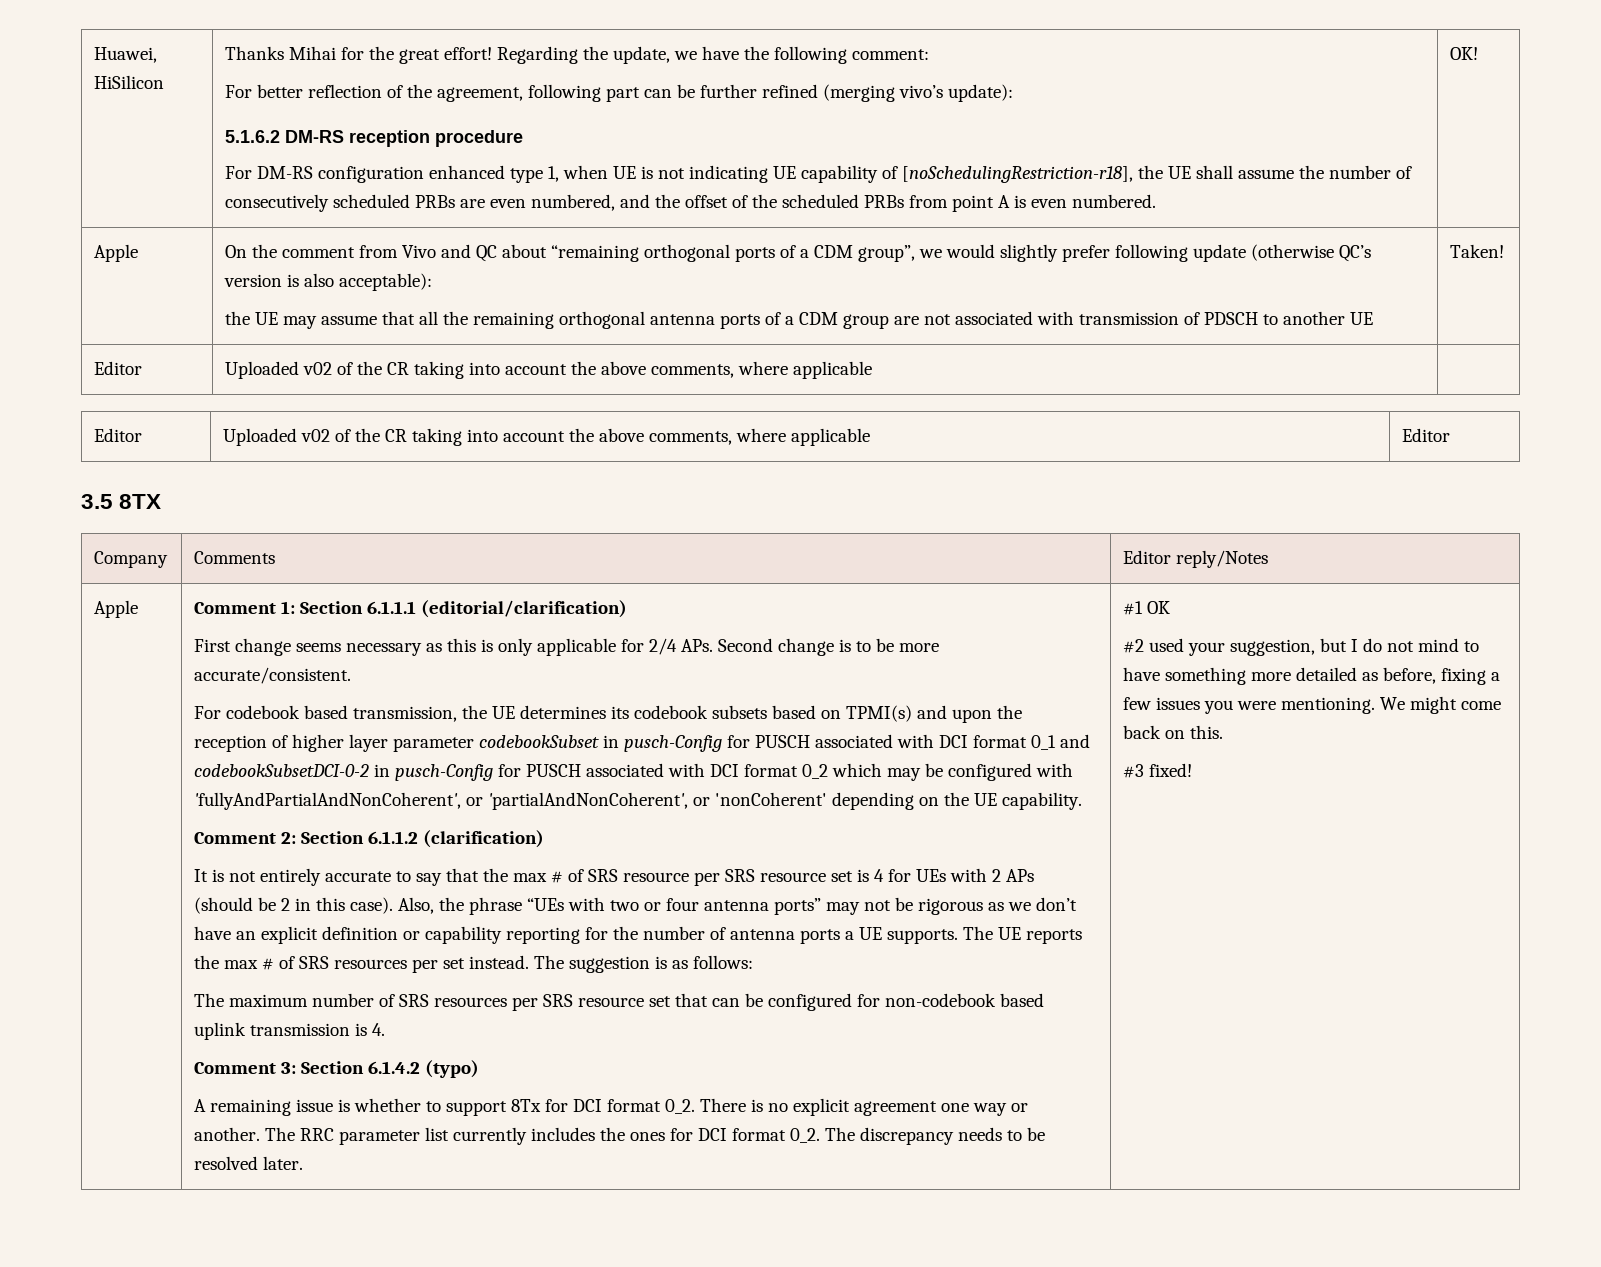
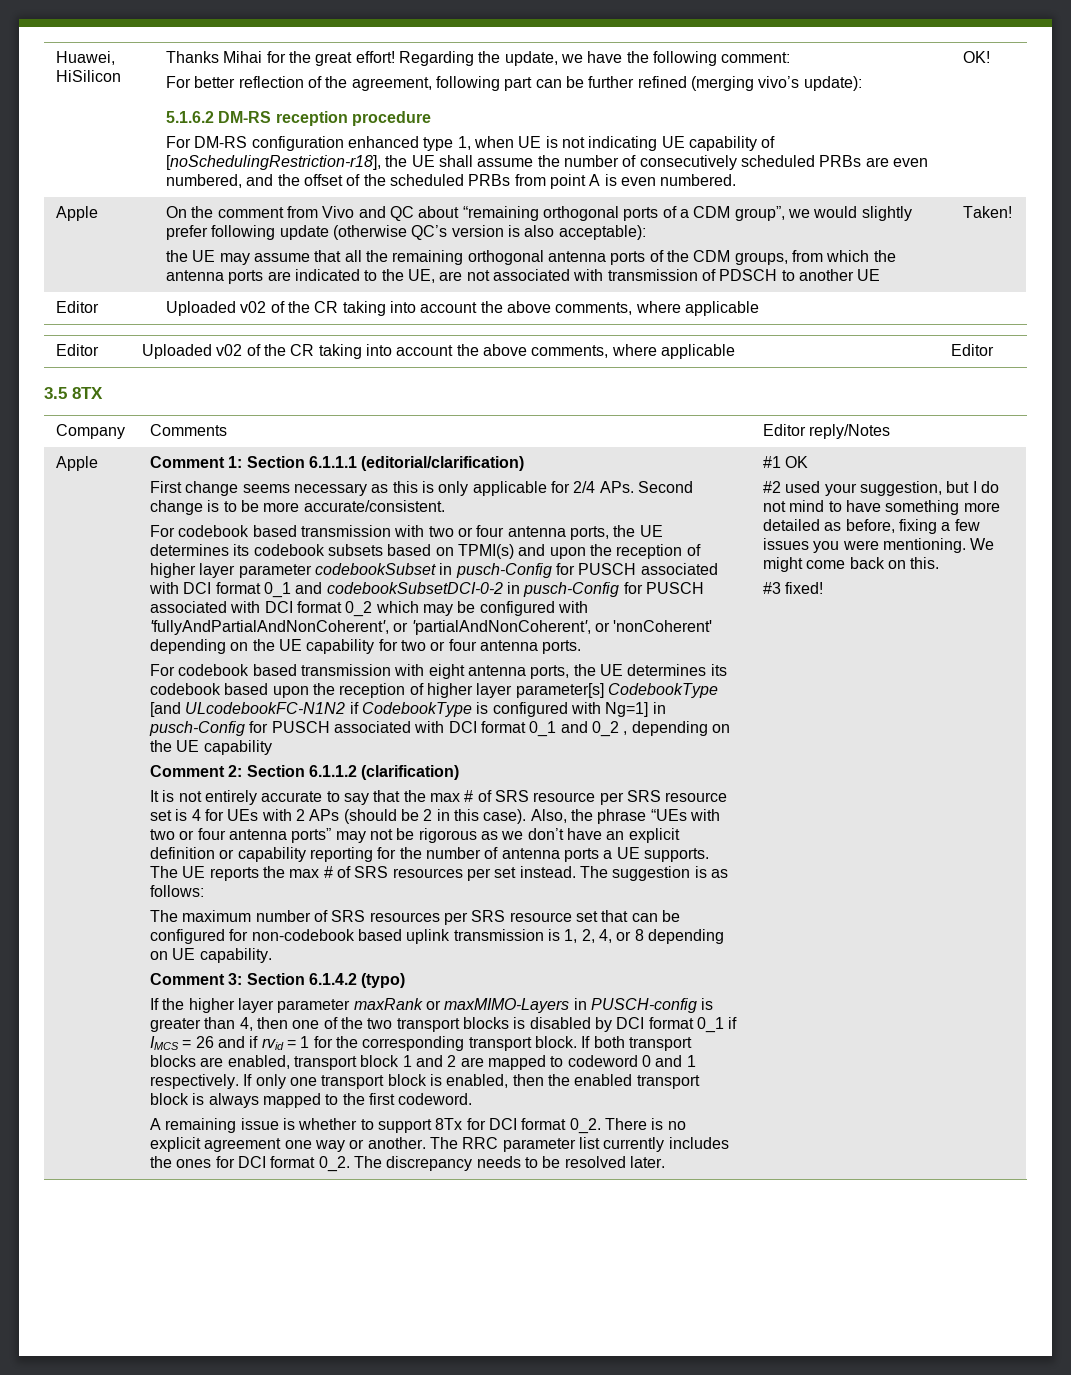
[785,312,890,329] a CDM group -> [667,250,896,265] [166,269,436,284] the CDM groups, from which the antenna ports are indicated to the UE,
[353,706,458,722] transmission, -> [301,525,610,540] transmission with two or four antenna ports,
[1002,792,1083,810] capability. -> [306,639,582,654] [150,664,727,679] [150,683,719,698] [150,702,666,717] [149,721,731,737] [150,740,272,755] capability for two or four antenna ports. // For codebook based transmission with eight antenna ports, the UE determines its codebook based upon the reception of higher layer parameter[s] CodebookType [and ULcodebookFC-N1N2 if CodebookType is configured with Ng=1] in pusch-Config for PUSCH associated with DCI format 0_1 and 0_2 , depending on the UE capability
[372,1023,386,1036] 4. -> [564,929,725,944] [150,948,272,963] 1, 2, 4, or 8 depending on UE capability.
(480, 1069) none -> [150,998,714,1013] [150,1017,738,1033] [150,1036,692,1051] [150,1055,696,1070] [150,1074,700,1089] [150,1093,473,1108] // If the higher layer parameter maxRank or maxMIMO-Layers in PUSCH-config is greater than 4, then one of the two transport blocks is disabled by DCI format 0_1 if IMCS = 26 and if rvid = 1 for the corresponding transport block. If both transport blocks are enabled, transport block 1 and 2 are mapped to codeword 0 and 1 respectively. If only one transport block is enabled, then the enabled transport block is always mapped to the first codeword.

